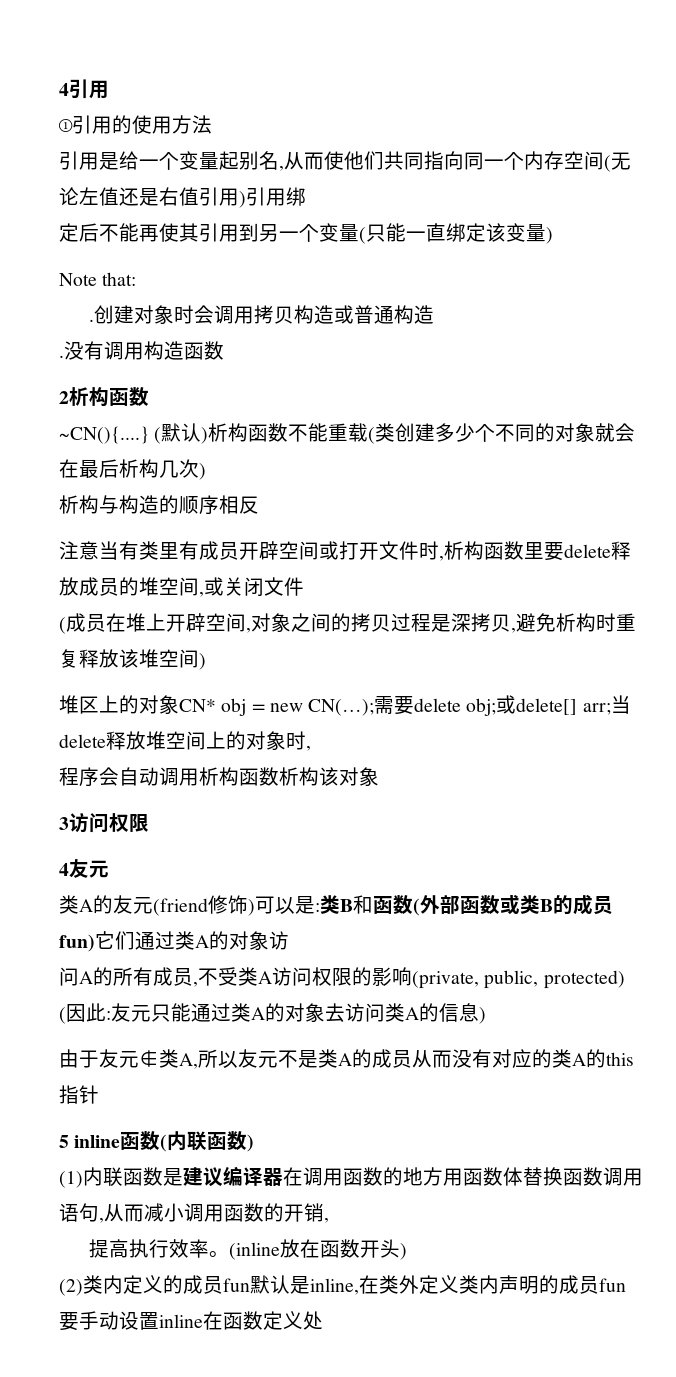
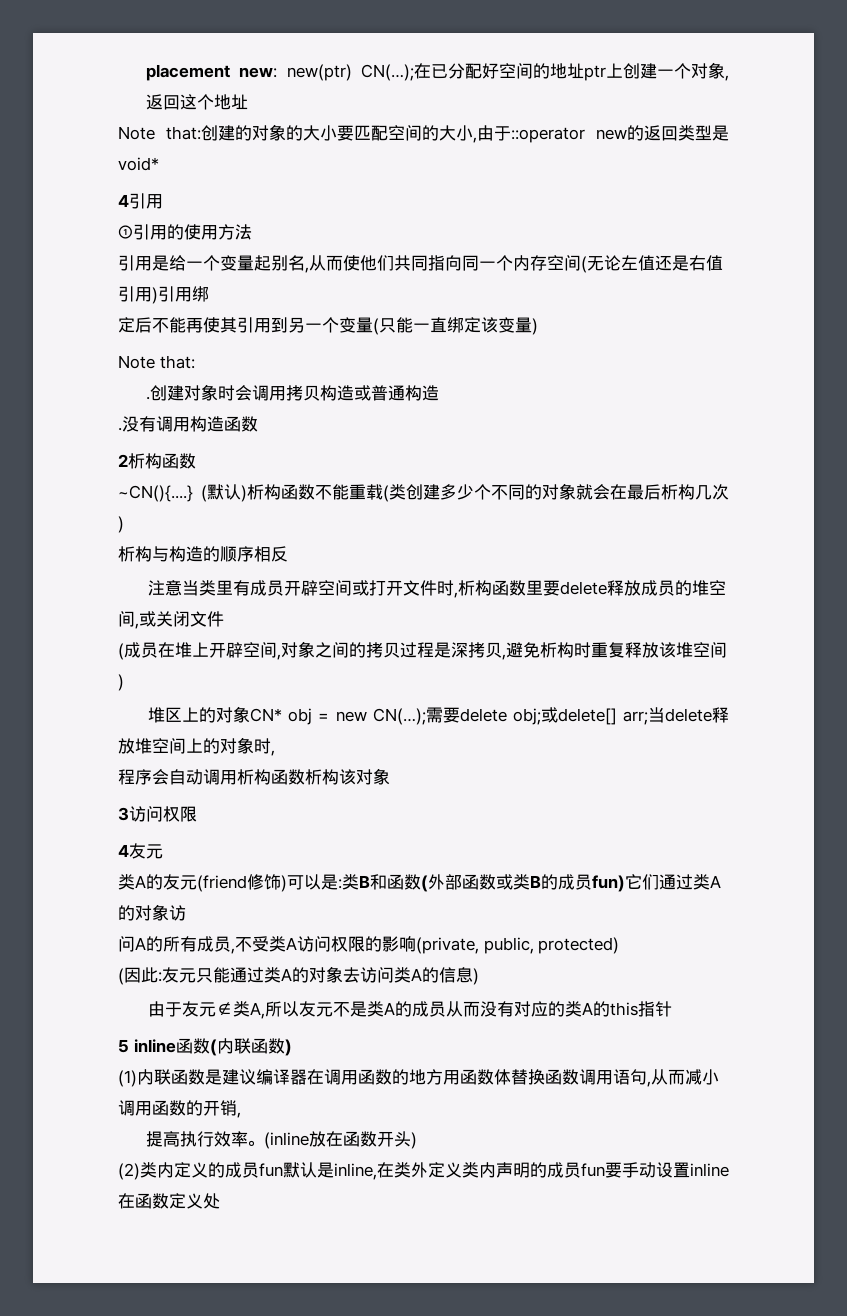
(59, 89) none -> [146,62,729,81] [146,94,249,110] [118,124,729,143] [118,157,159,171] placement new: new(ptr) CN(…);在已分配好空间的地址ptr上创建一个对象,返回这个地址 // Note that:创建的对象的大小要匹配空间的大小,由于::operator new的返回类型是void* //
[119,541,139,560] 有 -> (200, 588) none

